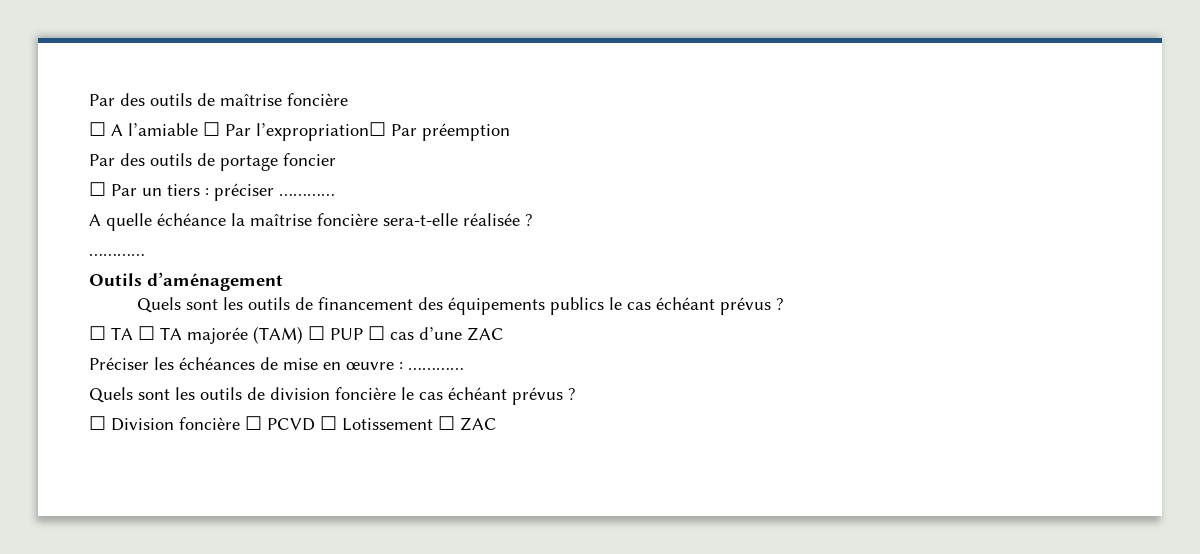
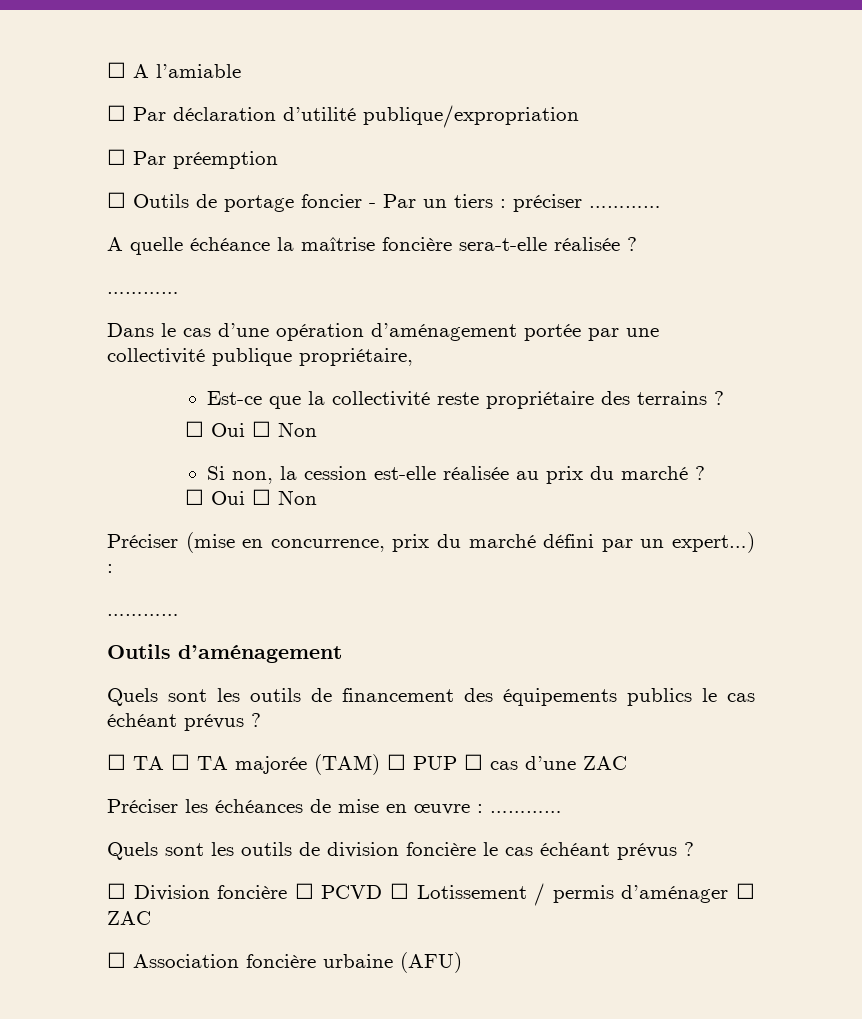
[89,93,348,106] Par des outils de maîtrise foncière // -> (107, 70) none
[203,122,386,141] ☐ Par l’expropriation☐ -> [107,105,579,128] [107,149,126,165] // ☐ Par déclaration d’utilité publique/expropriation // ☐
[89,153,192,166] Par des outils -> [107,192,189,208] ☐ Outils
[89,182,106,196] // ☐ -> [369,203,376,208] -
(145, 254) none -> [107,323,659,341] [107,348,413,366] [207,391,725,409] [184,421,317,437] [207,466,706,484] [184,489,317,505] [107,532,756,553] [107,564,113,573] [107,614,179,616] // Dans le cas d’une opération d’aménagement portée par une collectivité publique propriétaire, // Est-ce que la collectivité reste propriétaire des terrains ? // ☐ Oui ☐ Non // Si non, la cession est-elle réalisée au prix du marché ? // ☐ Oui ☐ Non // Préciser (mise en concurrence, prix du marché défini par un expert…) : // …………
(433, 424) none -> [534,883,729,906] / permis d’aménager
(497, 424) none -> [107,952,462,973] // ☐ Association foncière urbaine (AFU)

